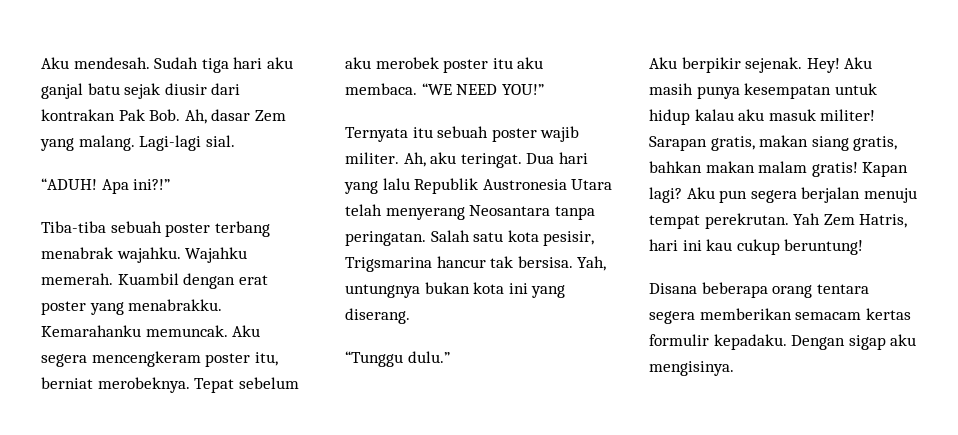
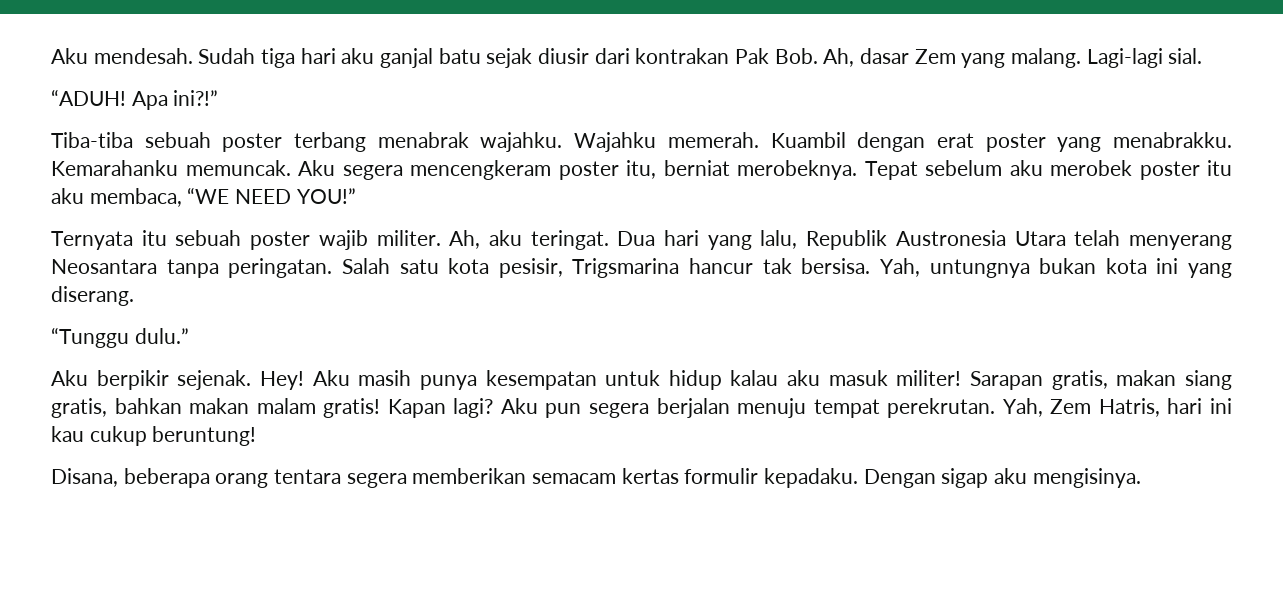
[345,83,417,95] membaca. -> [89,188,182,207] membaca,
[382,178,410,190] lalu -> [760,230,798,249] lalu,
[793,213,821,225] Yah -> [1002,398,1043,417] Yah,
[649,283,697,294] Disana -> [51,468,118,487] Disana,

